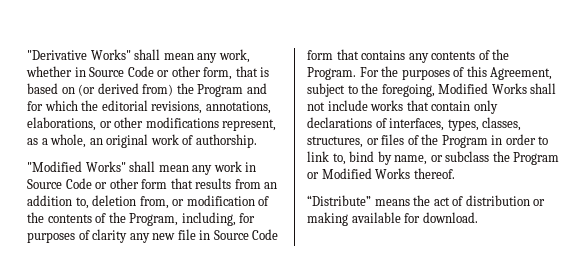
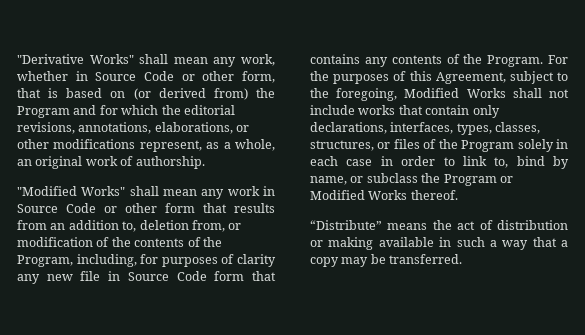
[307,117,387,128] declarations of -> [310,122,387,134] declarations,
(488, 141) none -> [517,139,568,152] [310,156,373,166] solely in each case
[404,212,478,223] for download. -> [439,237,568,250] [310,254,463,267] in such a way that a copy may be transferred.

